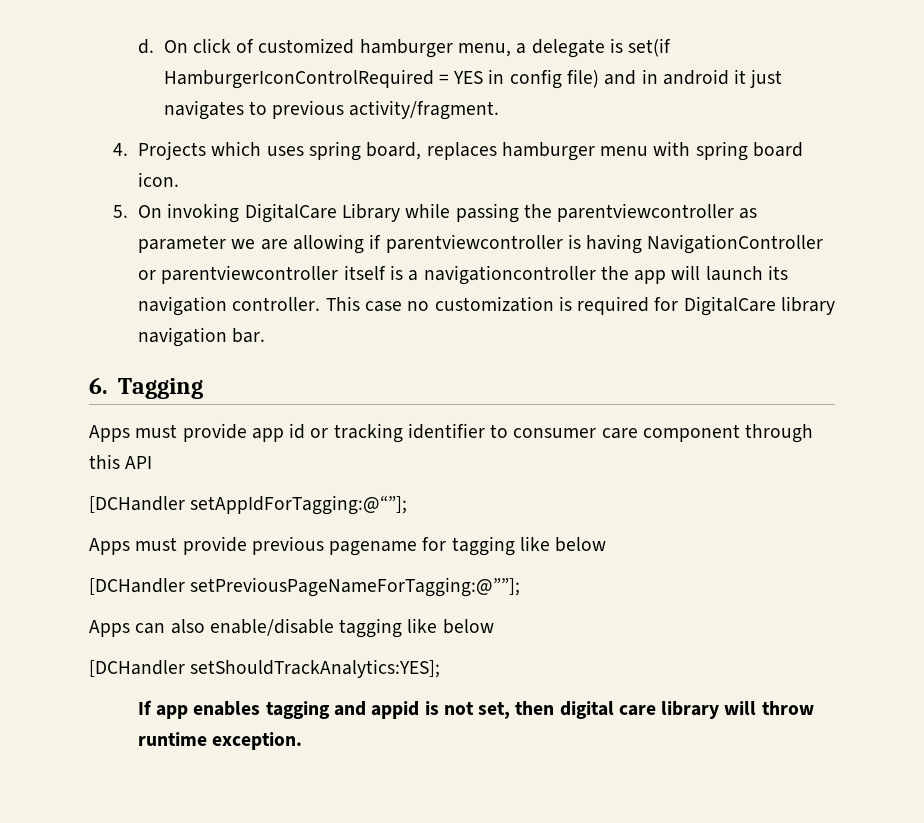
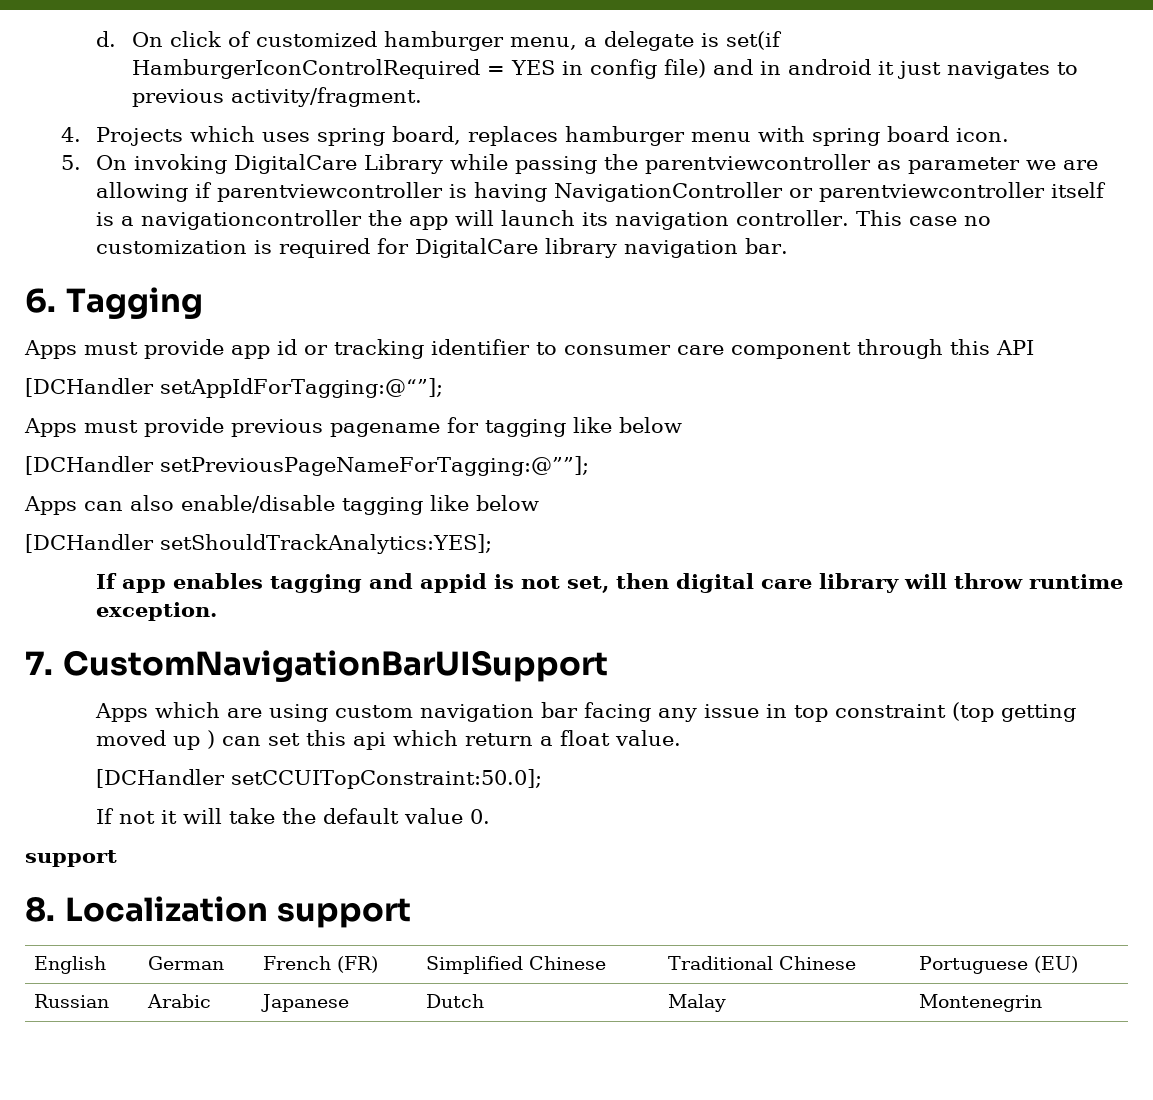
(303, 741) none -> [25,650,609,682] [95,702,1077,722] [96,730,682,750] [96,769,543,789] [96,808,491,824] [25,850,117,867] [25,896,411,928] [34,956,107,974] [148,956,225,970] [263,956,379,973] [426,956,607,974] [668,956,857,970] [919,956,1079,974] [34,994,110,1008] [147,994,212,1008] [261,994,350,1012] [426,994,485,1008] [668,994,727,1012] [919,994,1043,1012] // 7. CustomNavigationBarUISupport // Apps which are using custom navigation bar facing any issue in top constraint (top getting moved up ) can set this api which return a float value. // [DCHandler setCCUITopConstraint:50.0]; // If not it will take the default value 0. // support // 8. Localization support // English | German | French (FR) | Simplified Chinese | Traditional Chinese | Portuguese (EU) // Russian | Arabic | Japanese | Dutch | Malay | Montenegrin

